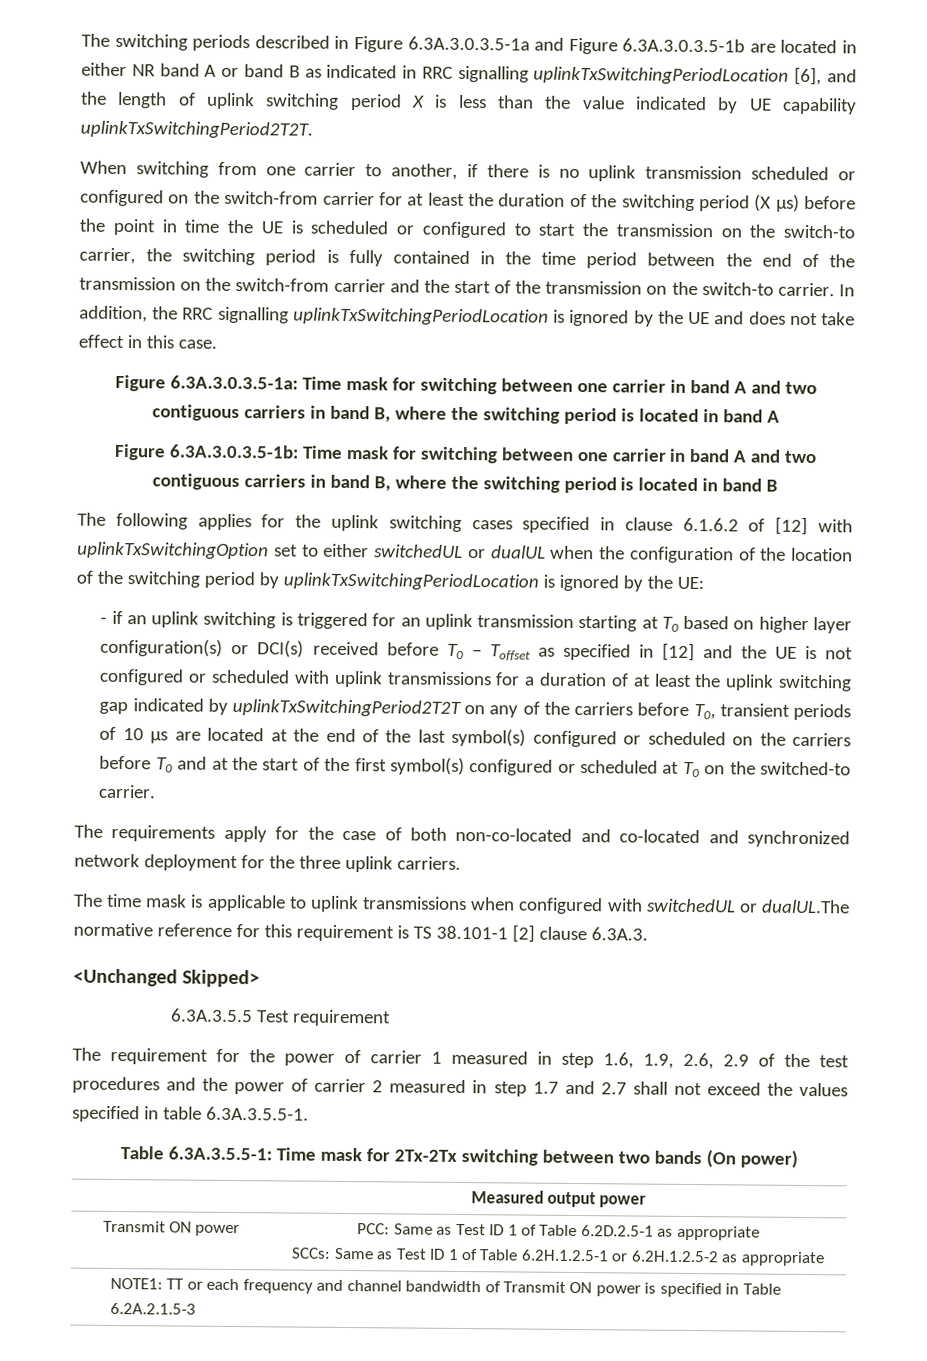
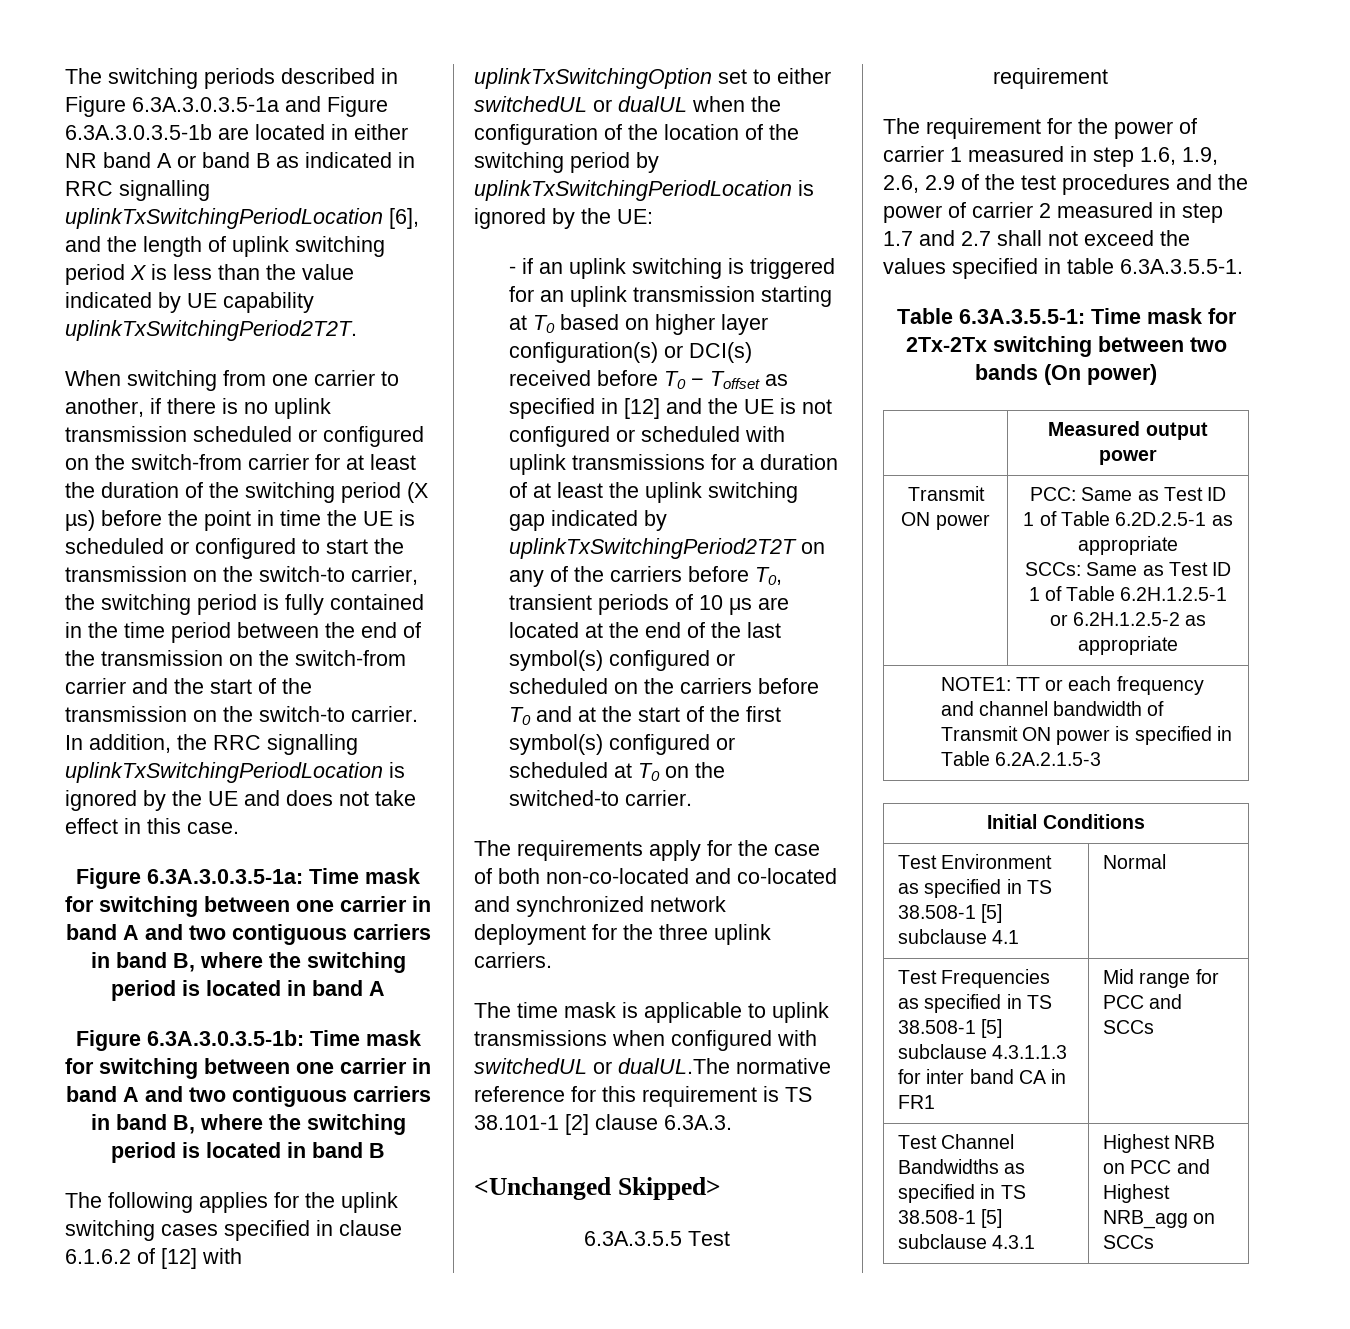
(196, 1308) none -> [987,814,1145,829] [898,854,1053,869] [898,879,1052,898] [898,904,1003,923] [898,929,1020,944] [1103,854,1167,869] [898,969,1051,988] [898,994,1052,1013] [898,1019,1003,1038] [898,1044,1068,1059] [898,1069,1067,1084] [898,1095,936,1109] [1103,969,1219,988] [1103,994,1183,1009] [1103,1020,1155,1034] [898,1134,1015,1149] [898,1159,1026,1174] [898,1184,1026,1203] [898,1209,1003,1228] [898,1234,1036,1249] [1103,1134,1216,1153] [1103,1159,1210,1174] [1103,1184,1171,1203] [1103,1210,1216,1229] [1103,1235,1155,1249] // Initial Conditions // Test Environment as specified in TS 38.508-1 [5] subclause 4.1 | Normal // Test Frequencies as specified in TS 38.508-1 [5] subclause 4.3.1.1.3 for inter band CA in FR1 | Mid range for PCC and SCCs // Test Channel Bandwidths as specified in TS 38.508-1 [5] subclause 4.3.1 | Highest NRB on PCC and Highest NRB_agg on SCCs

